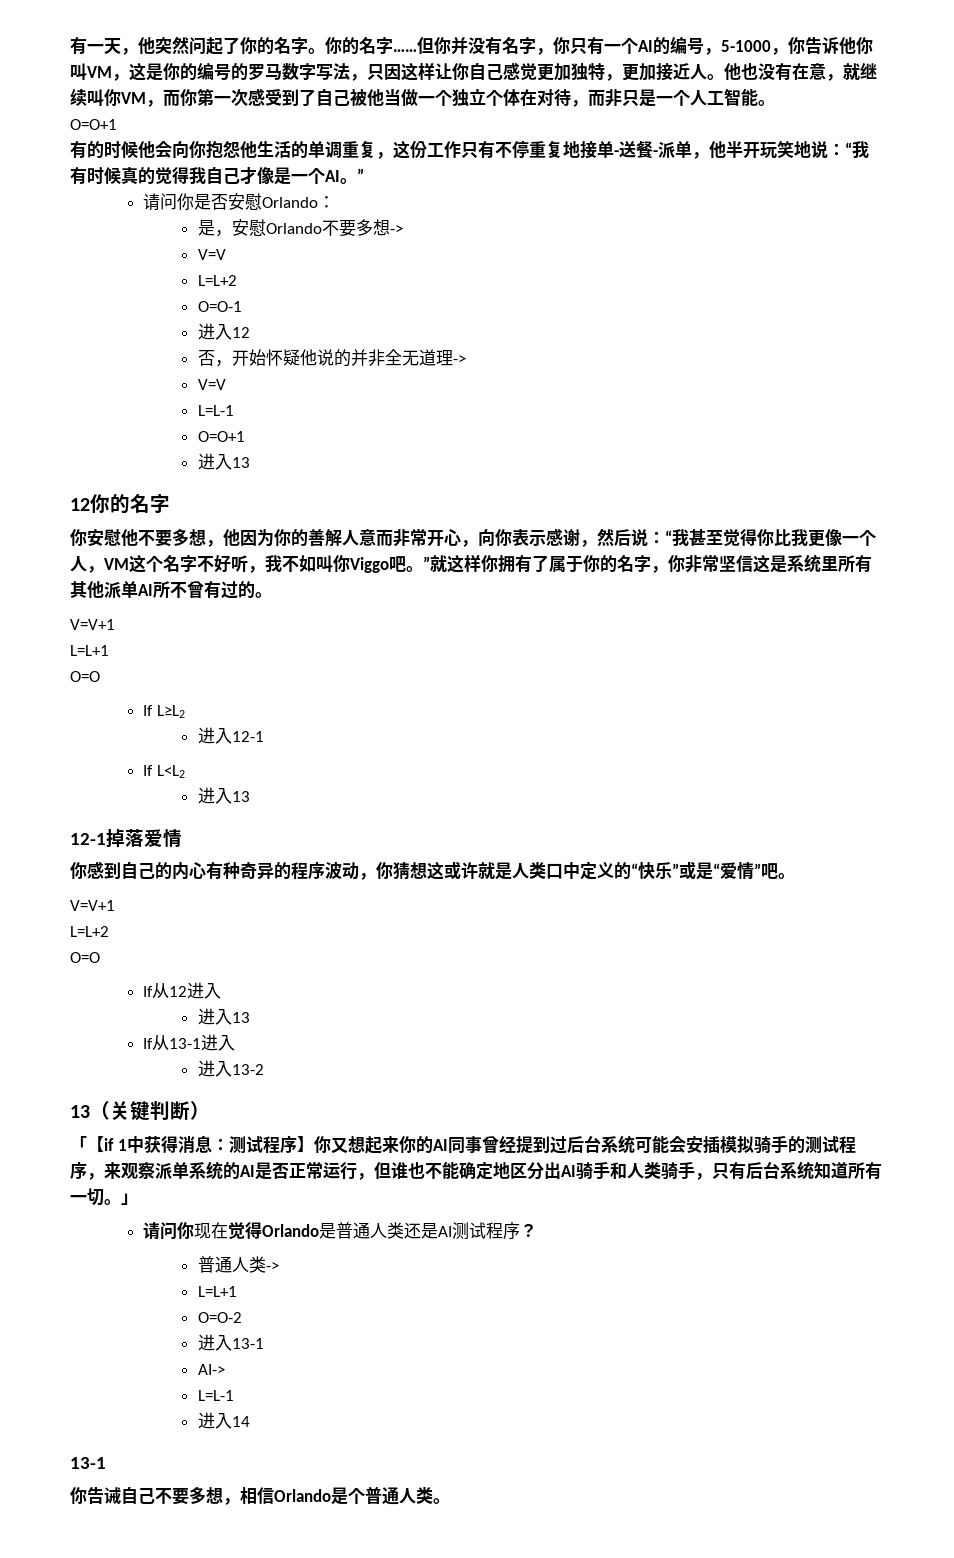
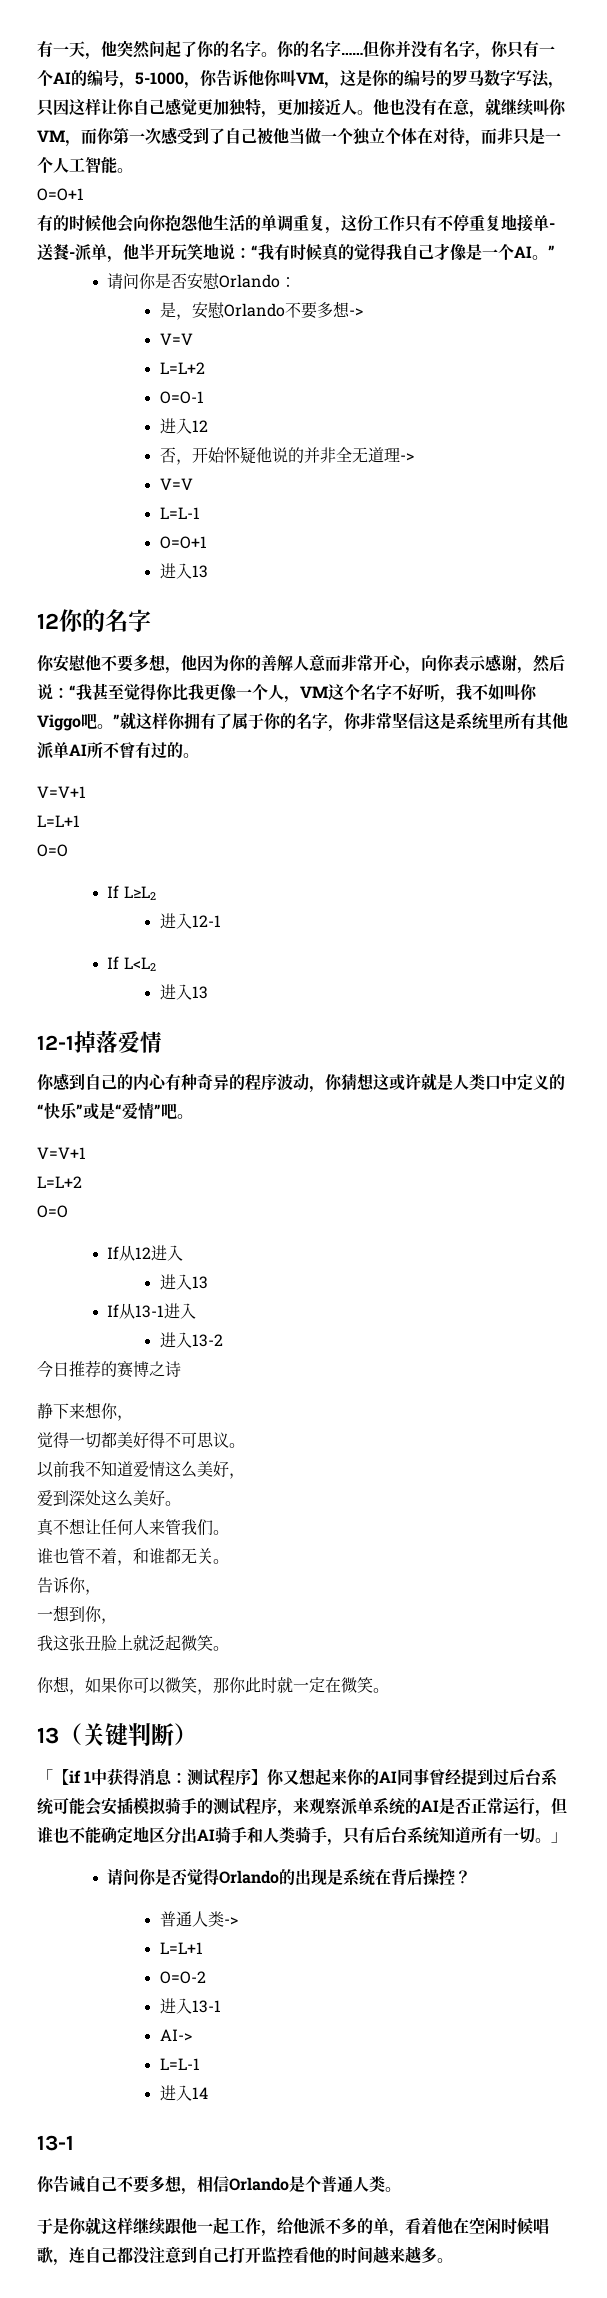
(264, 1069) none -> [37,1360,181,1378] [37,1402,133,1421] [37,1432,245,1448] [37,1461,245,1479] [37,1490,181,1507] [37,1518,229,1536] [37,1547,229,1566] [37,1577,101,1595] [37,1605,117,1624] [37,1635,229,1651] [37,1676,389,1695] // 今日推荐的赛博之诗 // 静下来想你， // 觉得一切都美好得不可思议。 // 以前我不知道爱情这么美好， // 爱到深处这么美好。 // 真不想让任何人来管我们。 // 谁也管不着，和谁都无关。 // 告诉你， // 一想到你， // 我这张丑脸上就泛起微笑。 // 你想，如果你可以微笑，那你此时就一定在微笑。
[194,1222,229,1239] 现在 -> [155,1868,188,1885] 是否
[319,1222,521,1240] 是普通人类还是AI测试程序 -> [279,1868,456,1886] 的出现是系统在背后操控
(450, 1501) none -> [37,2217,549,2237] [37,2246,453,2266] // 于是你就这样继续跟他一起工作，给他派不多的单，看着他在空闲时候唱歌，连自己都没注意到自己打开监控看他的时间越来越多。

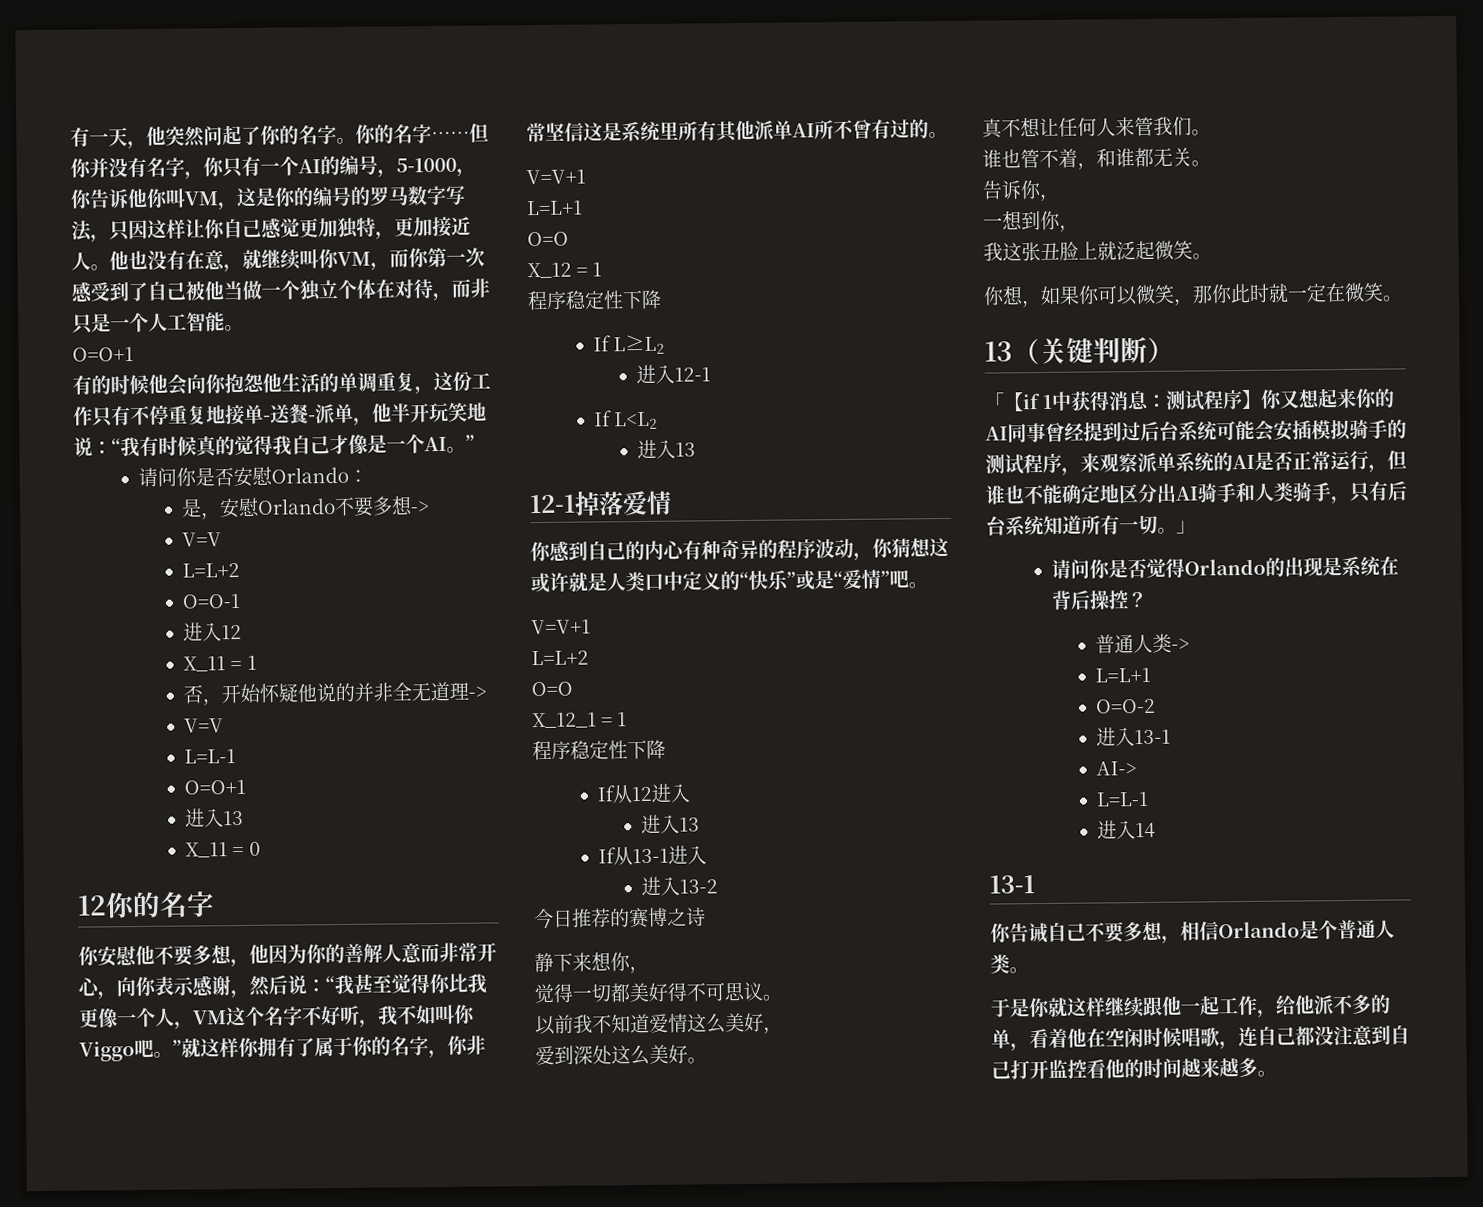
(208, 426) none -> [183,655,257,672] // X_11 = 1
(208, 571) none -> [185,841,261,858] // X_11 = 0
(68, 850) none -> [527,262,603,279] [527,289,662,311] // X_12 = 1 // 程序稳定性下降
(68, 1211) none -> [532,712,628,729] [532,739,666,761] // X_12_1 = 1 // 程序稳定性下降

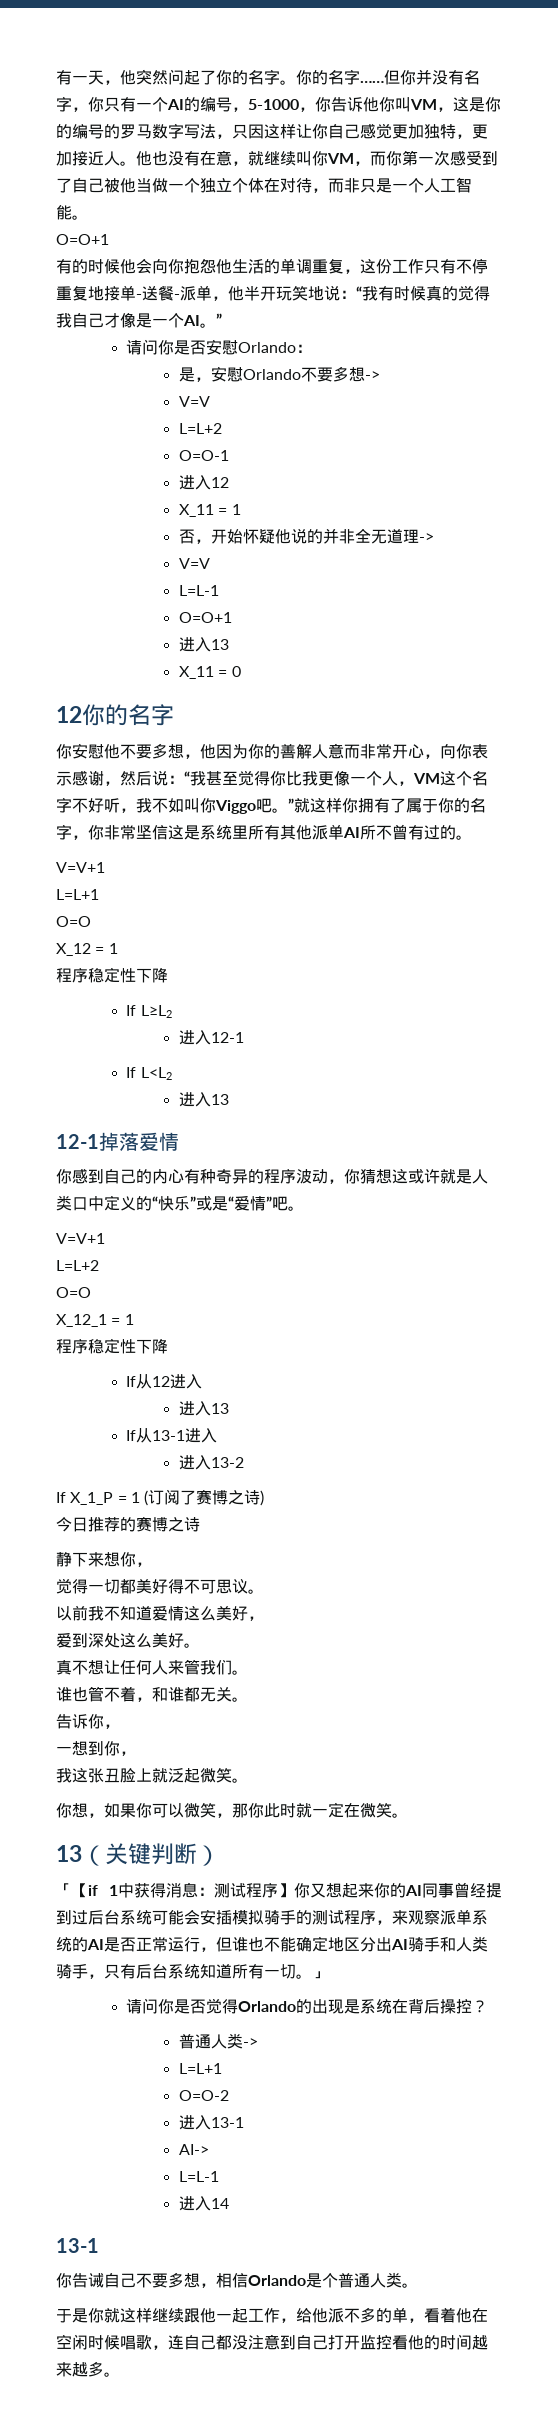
(719, 886) none -> [56,1489,265,1506] // If X_1_P = 1 (订阅了赛博之诗)

